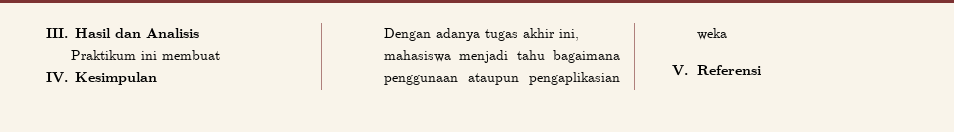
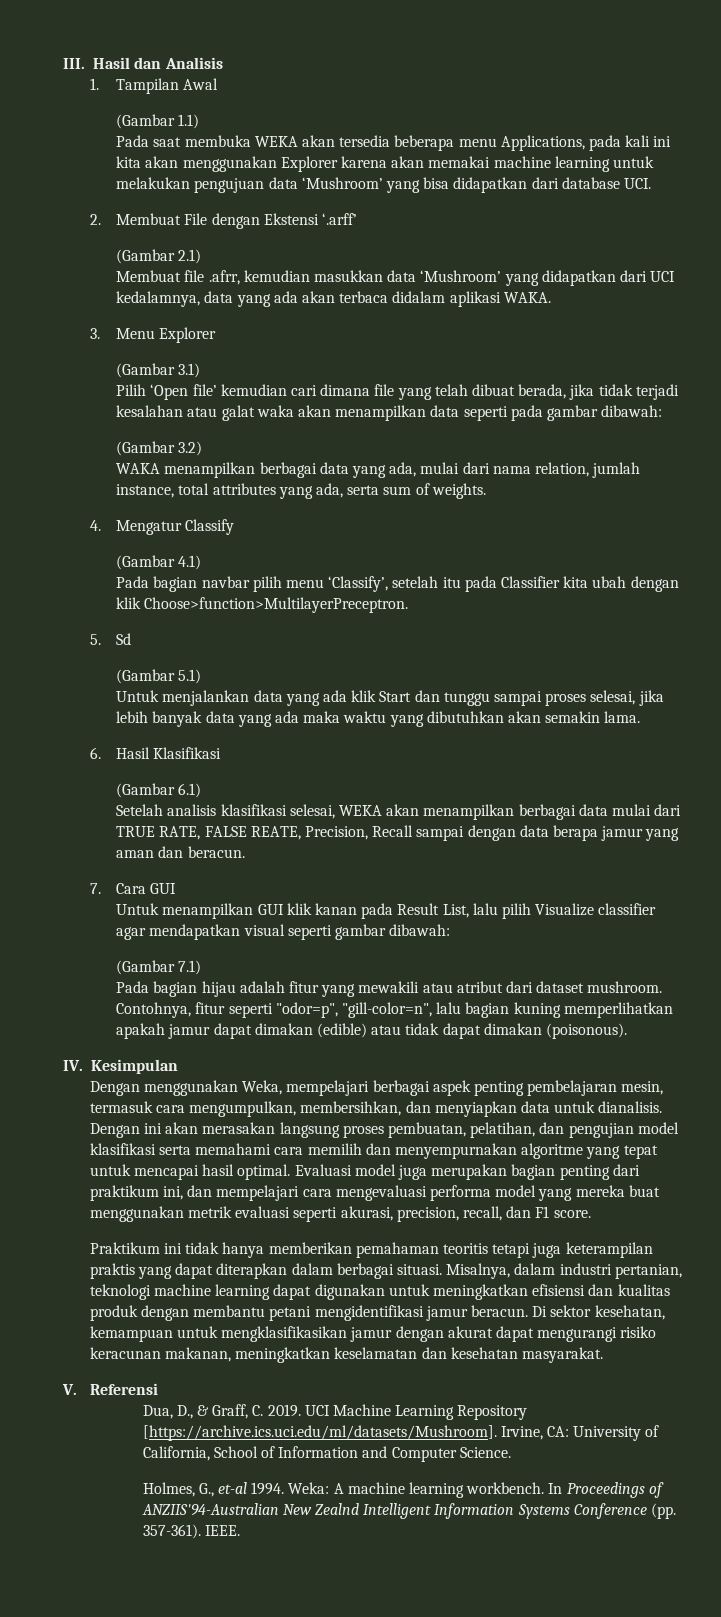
[71,50,221,60] [46,72,158,85] [384,28,580,41] [384,50,620,63] [384,72,620,85] [697,28,728,40] [672,65,762,76] Praktikum ini membuat // IV. Kesimpulan // Dengan adanya tugas akhir ini, mahasiswa menjadi tahu bagaimana penggunaan ataupun pengaplikasian weka // V. Referensi -> [89,78,219,94] [116,114,200,129] [116,135,672,151] [116,156,654,172] [116,177,651,193] [89,213,358,229] [116,249,202,264] [116,270,676,286] [116,291,551,307] [89,327,217,343] [116,363,201,378] [116,384,679,400] [116,405,663,421] [116,441,203,456] [116,462,641,478] [116,483,486,499] [89,519,235,535] [116,555,202,570] [116,576,679,592] [116,597,409,613] [89,633,132,645] [116,669,202,684] [116,690,664,706] [116,711,641,727] [89,747,222,759] [116,783,202,798] [116,804,682,820] [116,825,680,841] [116,846,245,858] [89,883,177,894] [116,903,657,919] [116,924,451,940] [116,960,202,975] [116,981,663,997] [116,1002,673,1018] [116,1023,627,1039] [63,1059,179,1074] [89,1080,664,1096] [89,1101,663,1117] [89,1122,679,1138] [89,1143,658,1159] [89,1164,640,1180] [89,1185,660,1201] [89,1206,591,1222] [89,1242,653,1258] [89,1263,682,1279] [89,1284,670,1300] [89,1305,665,1321] [89,1326,657,1342] [89,1347,603,1363] [62,1383,158,1395] [142,1404,528,1420] [142,1425,660,1441] [142,1446,511,1462] [142,1482,664,1498] [141,1503,677,1519] [142,1524,240,1539] 1. Tampilan Awal // (Gambar 1.1) // Pada saat membuka WEKA akan tersedia beberapa menu Applications, pada kali ini kita akan menggunakan Explorer karena akan memakai machine learning untuk melakukan pengujuan data ‘Mushroom’ yang bisa didapatkan dari database UCI. // 2. Membuat File dengan Ekstensi ‘.arff’ // (Gambar 2.1) // Membuat file .afrr, kemudian masukkan data ‘Mushroom’ yang didapatkan dari UCI kedalamnya, data yang ada akan terbaca didalam aplikasi WAKA. // 3. Menu Explorer // (Gambar 3.1) // Pilih ‘Open file’ kemudian cari dimana file yang telah dibuat berada, jika tidak terjadi kesalahan atau galat waka akan menampilkan data seperti pada gambar dibawah: // (Gambar 3.2) // WAKA menampilkan berbagai data yang ada, mulai dari nama relation, jumlah instance, total attributes yang ada, serta sum of weights. // 4. Mengatur Classify // (Gambar 4.1) // Pada bagian navbar pilih menu ‘Classify’, setelah itu pada Classifier kita ubah dengan klik Choose>function>MultilayerPreceptron. // 5. Sd // (Gambar 5.1) // Untuk menjalankan data yang ada klik Start dan tunggu sampai proses selesai, jika lebih banyak data yang ada maka waktu yang dibutuhkan akan semakin lama. // 6. Hasil Klasifikasi // (Gambar 6.1) // Setelah analisis klasifikasi selesai, WEKA akan menampilkan berbagai data mulai dari TRUE RATE, FALSE REATE, Precision, Recall sampai dengan data berapa jamur yang aman dan beracun. // 7. Cara GUI // Untuk menampilkan GUI klik kanan pada Result List, lalu pilih Visualize classifier agar mendapatkan visual seperti gambar dibawah: // (Gambar 7.1) // Pada bagian hijau adalah fitur yang mewakili atau atribut dari dataset mushroom. Contohnya, fitur seperti "odor=p", "gill-color=n", lalu bagian kuning memperlihatkan apakah jamur dapat dimakan (edible) atau tidak dapat dimakan (poisonous). // IV. Kesimpulan // Dengan menggunakan Weka, mempelajari berbagai aspek penting pembelajaran mesin, termasuk cara mengumpulkan, membersihkan, dan menyiapkan data untuk dianalisis. Dengan ini akan merasakan langsung proses pembuatan, pelatihan, dan pengujian model klasifikasi serta memahami cara memilih dan menyempurnakan algoritme yang tepat untuk mencapai hasil optimal. Evaluasi model juga merupakan bagian penting dari praktikum ini, dan mempelajari cara mengevaluasi performa model yang mereka buat menggunakan metrik evaluasi seperti akurasi, precision, recall, dan F1 score. // Praktikum ini tidak hanya memberikan pemahaman teoritis tetapi juga keterampilan praktis yang dapat diterapkan dalam berbagai situasi. Misalnya, dalam industri pertanian, teknologi machine learning dapat digunakan untuk meningkatkan efisiensi dan kualitas produk dengan membantu petani mengidentifikasi jamur beracun. Di sektor kesehatan, kemampuan untuk mengklasifikasikan jamur dengan akurat dapat mengurangi risiko keracunan makanan, meningkatkan keselamatan dan kesehatan masyarakat. // V. Referensi // Dua, D., & Graff, C. 2019. UCI Machine Learning Repository [https://archive.ics.uci.edu/ml/datasets/Mushroom]. Irvine, CA: University of California, School of Information and Computer Science. // Holmes, G., et-al 1994. Weka: A machine learning workbench. In Proceedings of ANZIIS'94-Australian New Zealnd Intelligent Information Systems Conference (pp. 357-361). IEEE.

